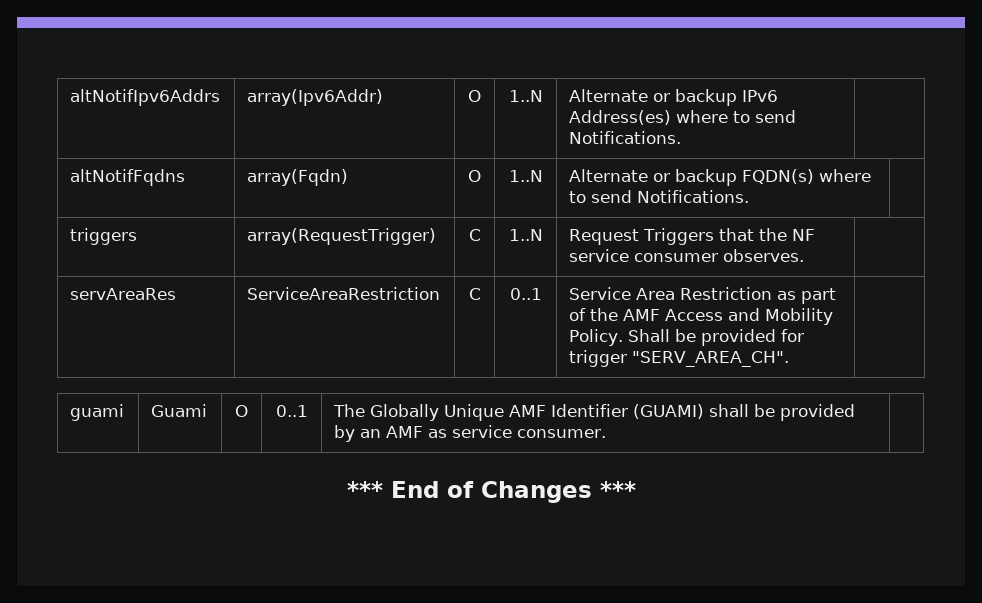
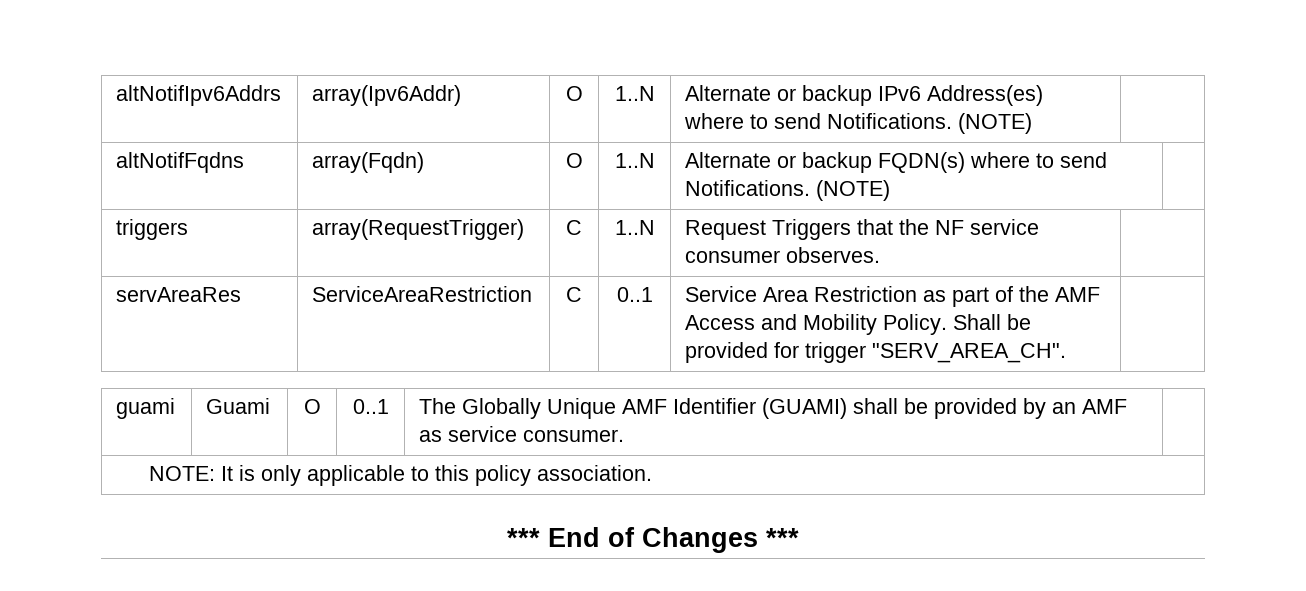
(682, 137) none -> [958,113,1033,134] (NOTE)
(750, 196) none -> [816,180,891,201] (NOTE)
(607, 433) none -> [148,465,652,486] // NOTE: It is only applicable to this policy association.

